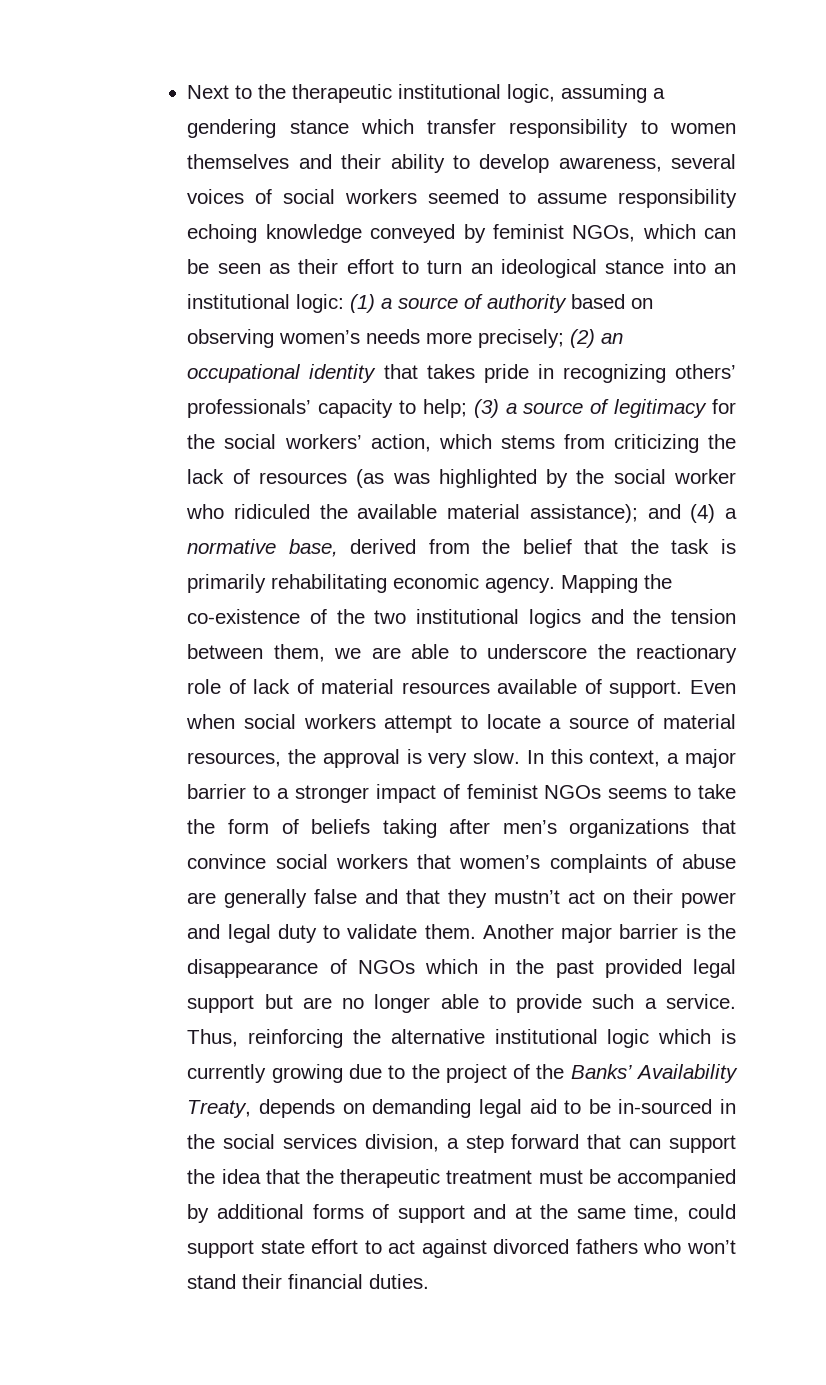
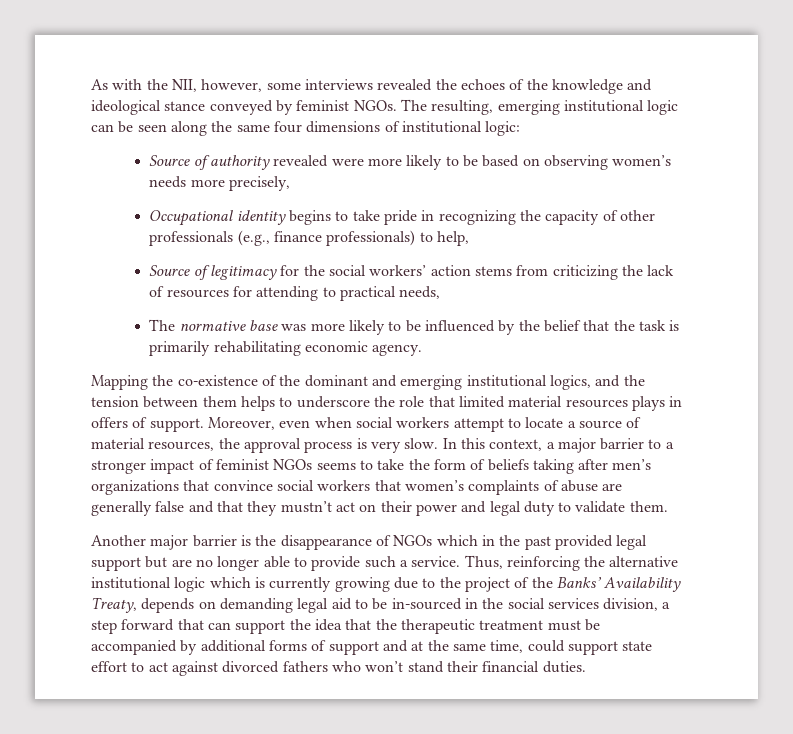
[187,84,666,103] [187,119,736,138] [187,154,736,173] [187,189,737,208] [187,224,736,243] [187,259,736,278] [187,294,568,313] Next to the therapeutic institutional logic, assuming a gendering stance which transfer responsibility to women themselves and their ability to develop awareness, several voices of social workers seemed to assume responsibility echoing knowledge conveyed by feminist NGOs, which can be seen as their effort to turn an ideological stance into an institutional logic: (1) a source of authority -> [91,79,653,94] [91,99,679,115] [91,121,521,136] [149,155,479,170] As with the NII, however, some interviews revealed the echoes of the knowledge and ideological stance conveyed by feminist NGOs. The resulting, emerging institutional logic can be seen along the same four dimensions of institutional logic: // Source of authority revealed were more likely to be
[478,329,624,348] [187,364,737,383] [187,399,584,418] precisely; (2) an occupational identity that takes pride in recognizing others’ professionals’ capacity to help; (3) a source -> [229,176,291,191] [149,210,655,226] [149,230,470,246] [149,265,191,276] precisely, // Occupational identity begins to take pride in recognizing the capacity of other professionals (e.g., finance professionals) to help, // Source
[370,434,492,452] action, which -> [430,265,471,276] action
[356,469,737,488] [186,504,737,523] [187,539,470,557] (as was highlighted by the social worker who ridiculed the available material assistance); and (4) a normative base, derived from -> [233,286,441,301] [149,319,516,335] for attending to practical needs, // The normative base was more likely to be influenced by
(556, 585) none -> (423, 350) //
[374,609,736,628] [187,644,737,663] [187,679,736,698] two institutional logics and the tension between them, we are able to underscore the reactionary role of lack of material resources available of support. Even -> [304,375,645,390] [91,396,683,411] [91,417,311,432] dominant and emerging institutional logics, and the tension between them helps to underscore the role that limited material resources plays in offers of support. Moreover, even
(400, 758) none -> [304,441,353,453] process
(476, 931) none -> (668, 506) //

